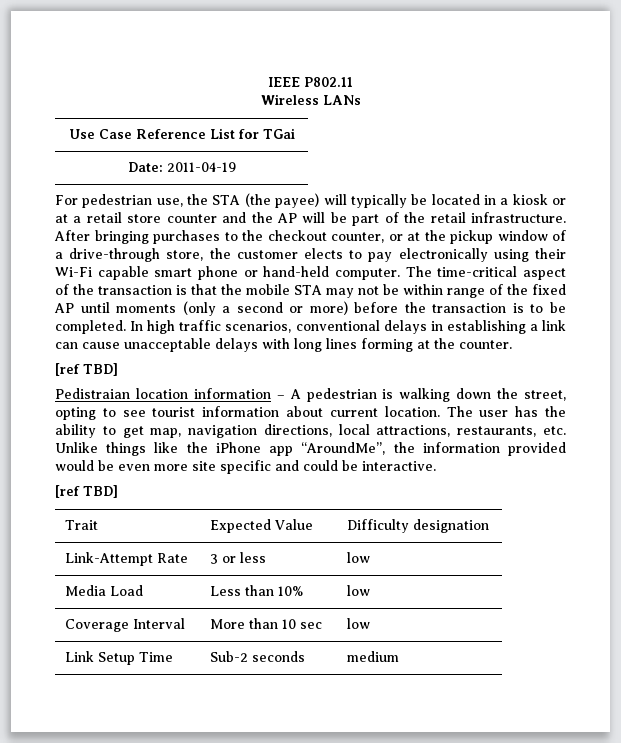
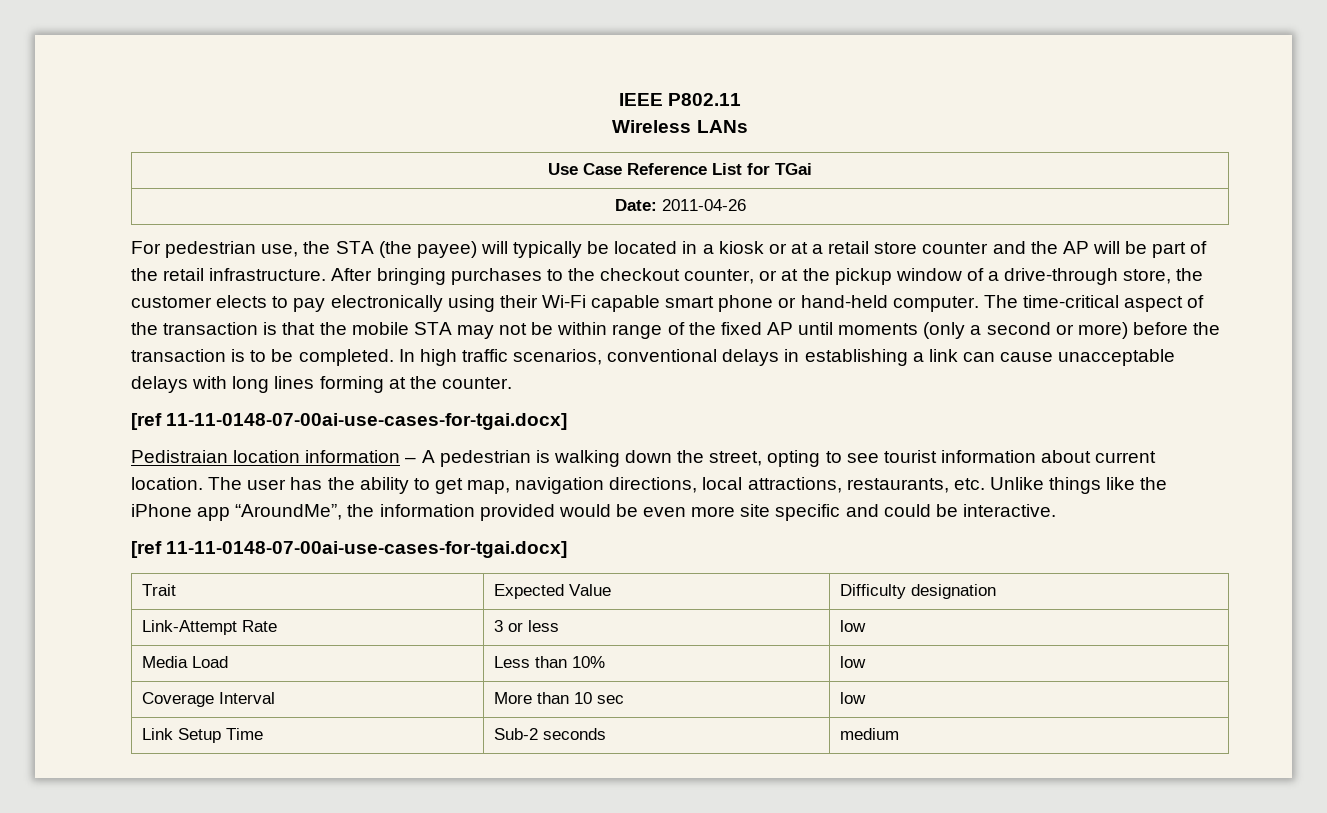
[166,162,236,172] 2011-04-19 -> [661,199,746,211] 2011-04-26
[83,363,118,376] TBD] -> [166,413,568,430] 11-11-0148-07-00ai-use-cases-for-tgai.docx]
[83,485,118,498] TBD] -> [166,541,568,558] 11-11-0148-07-00ai-use-cases-for-tgai.docx]

